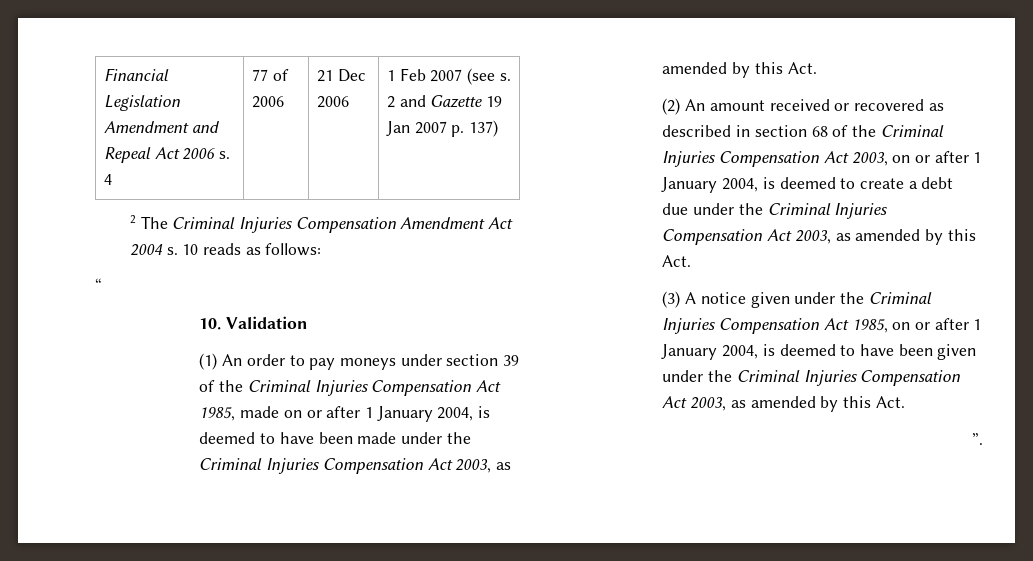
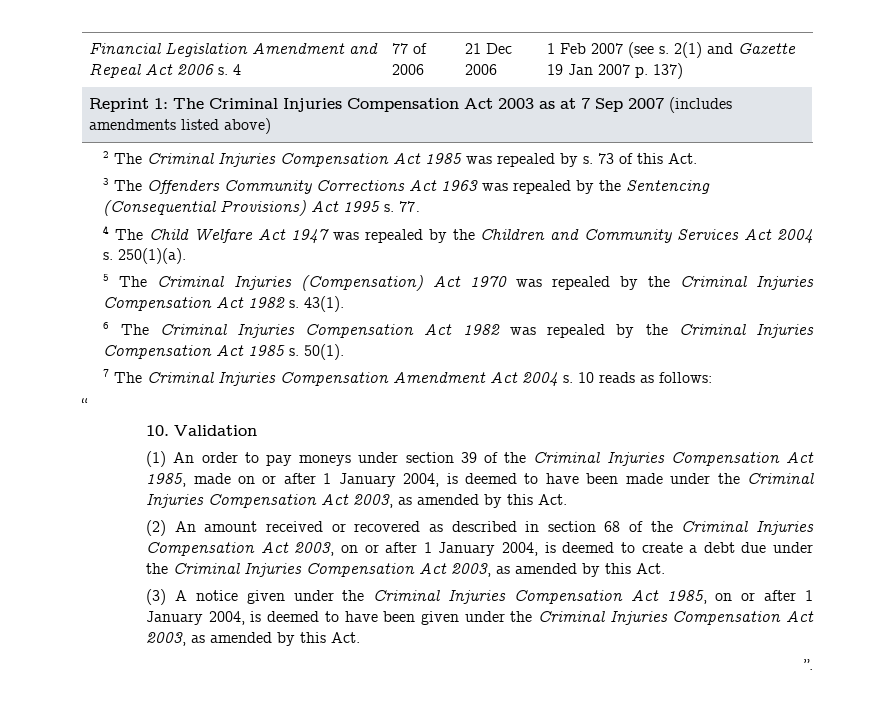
[386,96,395,108] 2 -> [674,42,703,58] 2(1)
(499, 128) none -> [89,97,733,113] [89,118,272,134] // Reprint 1: The Criminal Injuries Compensation Act 2003 as at 7 Sep 2007 (includes amendments listed above)
(397, 225) none -> [393,153,698,167] [103,178,711,194] [103,200,421,216] [103,225,813,244] [103,248,187,264] [103,274,815,291] [103,296,345,312] [103,322,814,338] [103,344,345,360] [103,369,390,386] Act 1985 was repealed by s. 73 of this Act. // 3 The Offenders Community Corrections Act 1963 was repealed by the Sentencing (Consequential Provisions) Act 1995 s. 77. // 4 The Child Welfare Act 1947 was repealed by the Children and Community Services Act 2004 s. 250(1)(a). // 5 The Criminal Injuries (Compensation) Act 1970 was repealed by the Criminal Injuries Compensation Act 1982 s. 43(1). // 6 The Criminal Injuries Compensation Act 1982 was repealed by the Criminal Injuries Compensation Act 1985 s. 50(1). // 7 The Criminal Injuries Compensation

